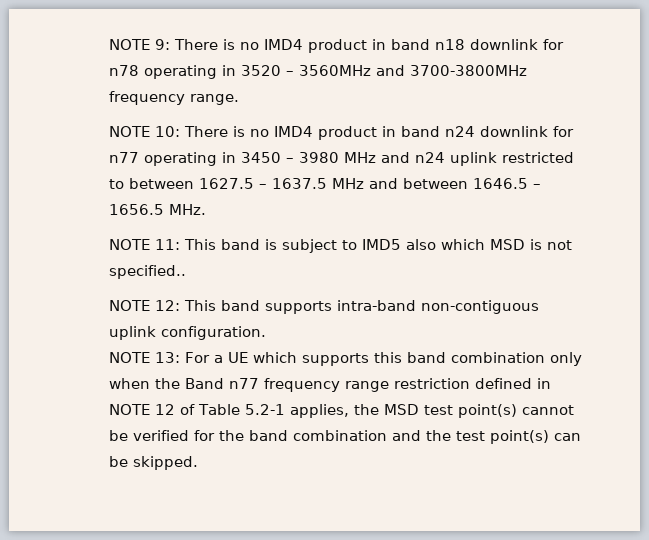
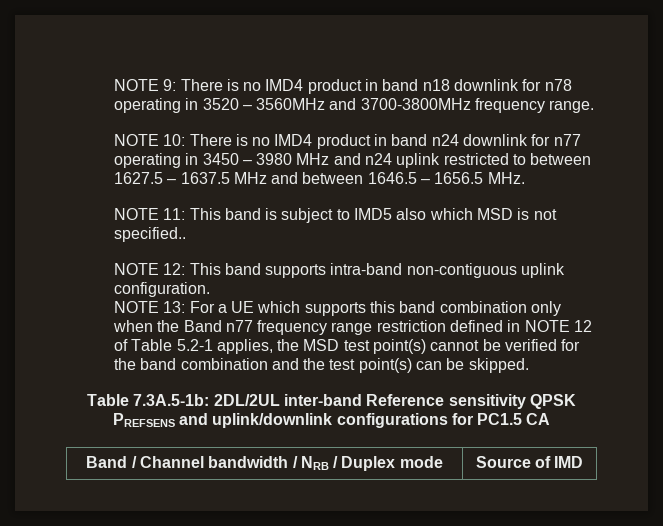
(198, 463) none -> [87,394,576,409] [112,413,551,428] [86,456,443,471] [475,456,584,468] // Table 7.3A.5-1b: 2DL/2UL inter-band Reference sensitivity QPSK PREFSENS and uplink/downlink configurations for PC1.5 CA // Band / Channel bandwidth / NRB / Duplex mode | Source of IMD

